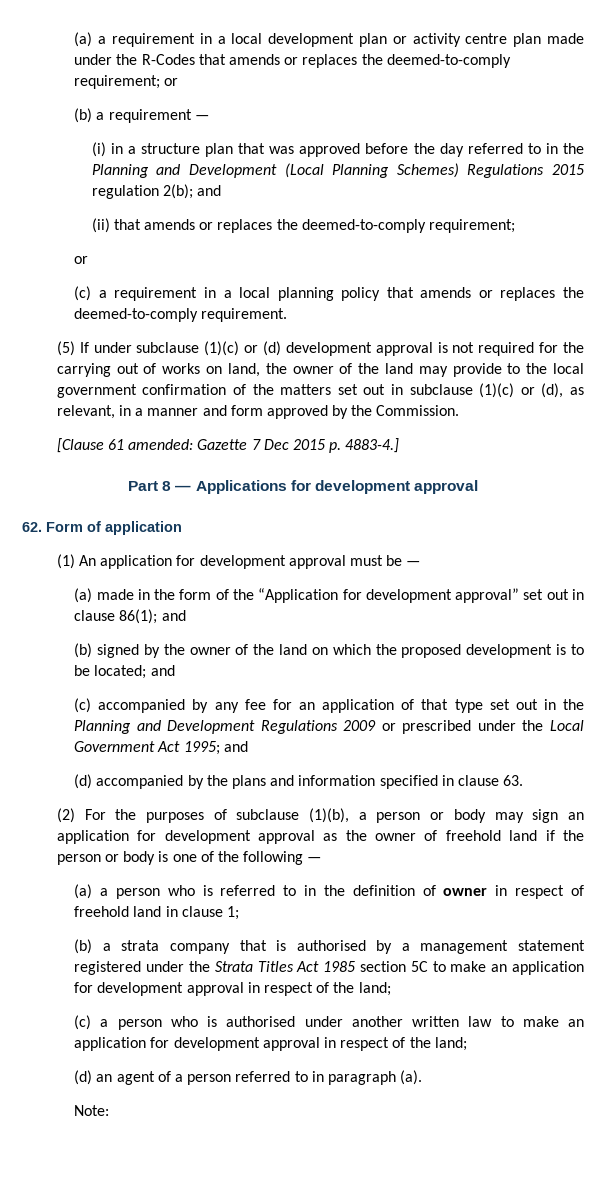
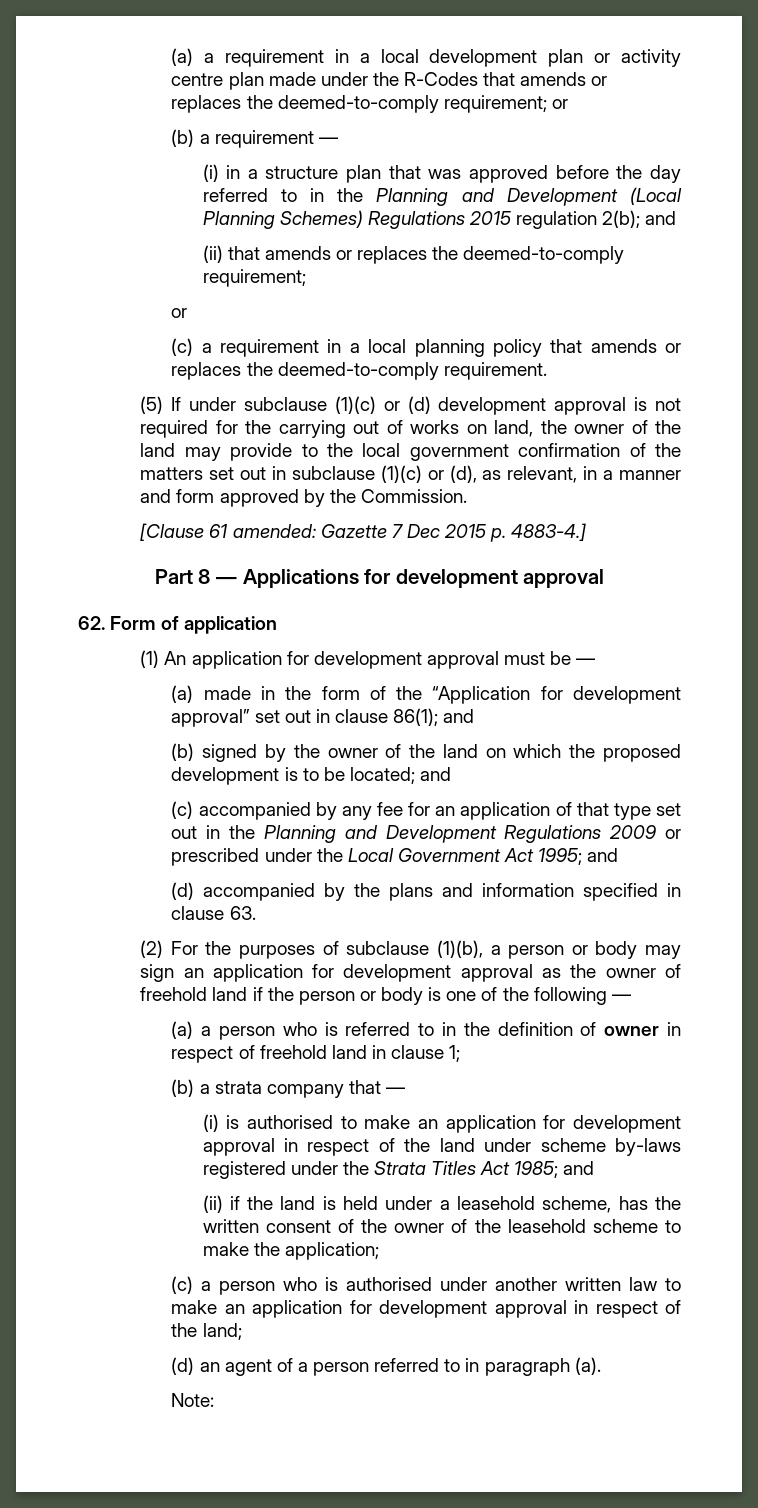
[276,940,585,954] [74,961,428,975] is authorised by a management statement registered under the Strata Titles Act 1985 section 5C -> [386,1087,406,1094] [202,1114,333,1132] — // (i) is authorised
[358,982,391,996] land; -> [439,1138,681,1156] [202,1161,595,1179] [202,1195,681,1213] [202,1219,681,1233] [202,1242,379,1260] land under scheme by-laws registered under the Strata Titles Act 1985; and // (ii) if the land is held under a leasehold scheme, has the written consent of the owner of the leasehold scheme to make the application;

